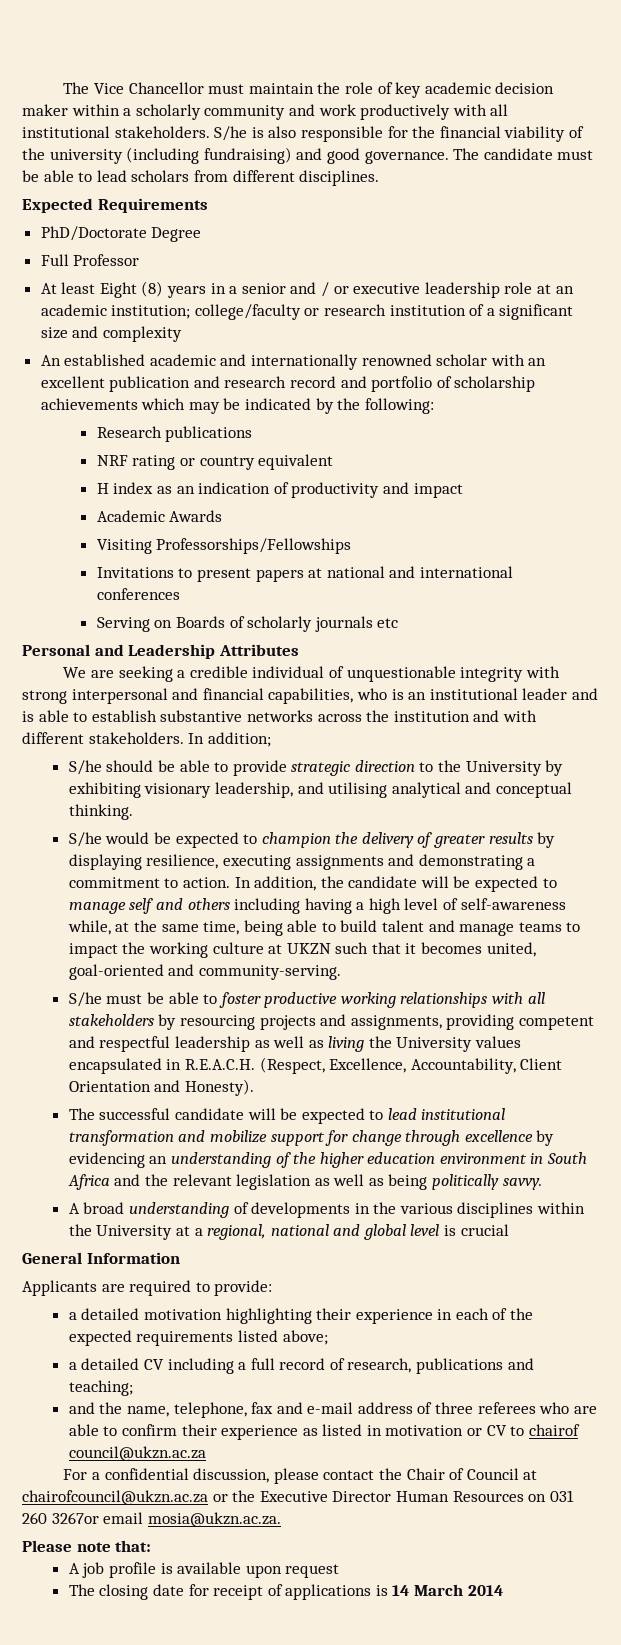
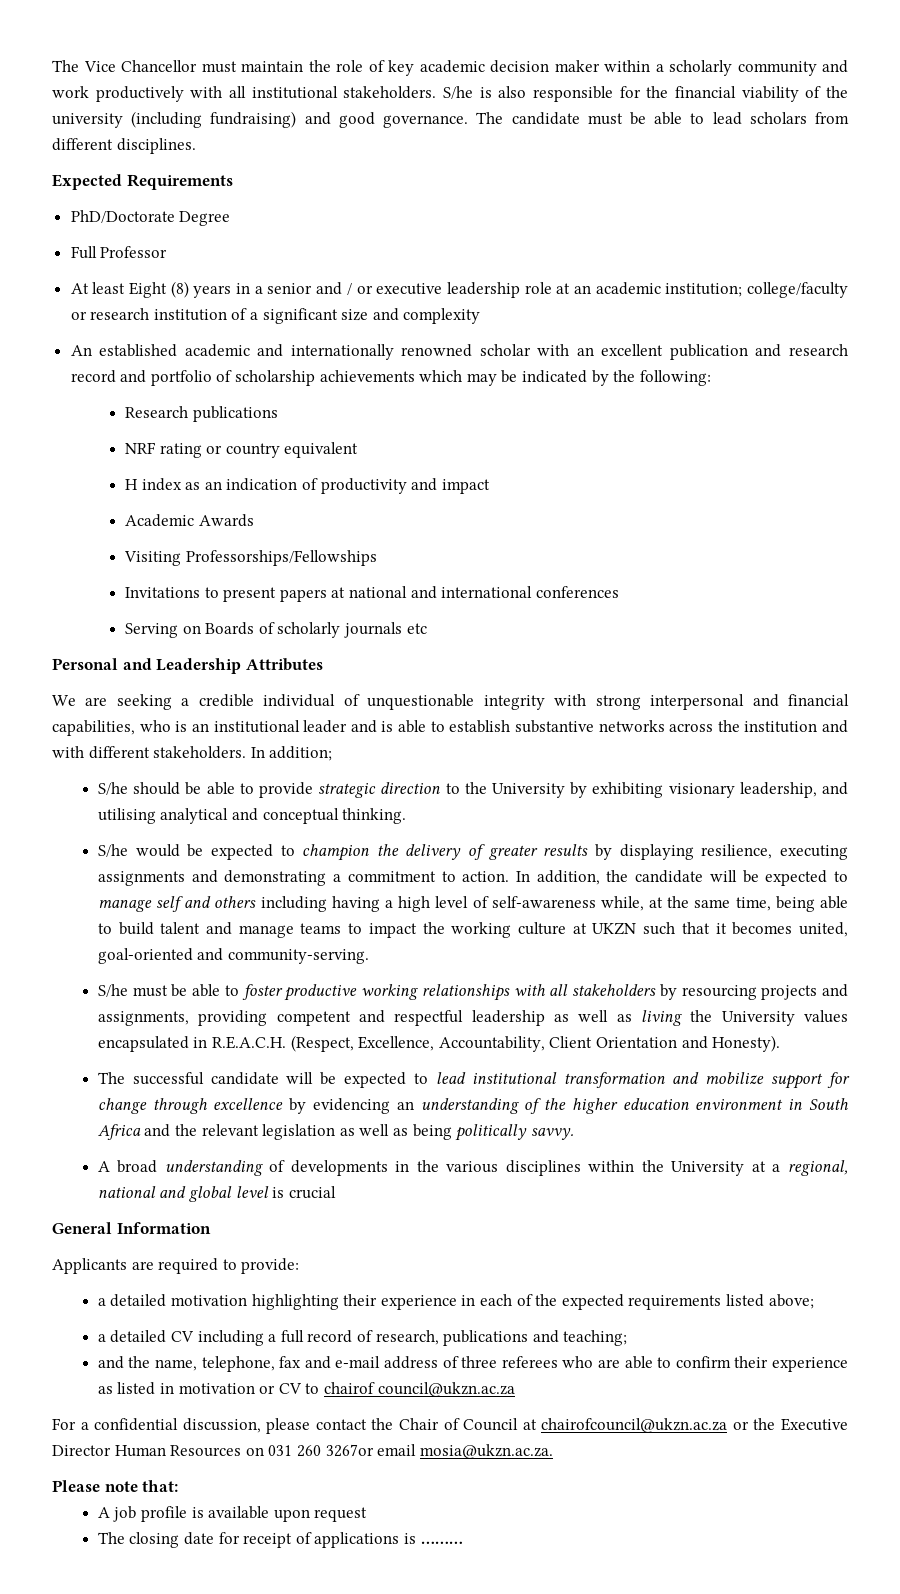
[392,1584,503,1596] 14 March 2014 -> [420,1541,463,1544] ………

